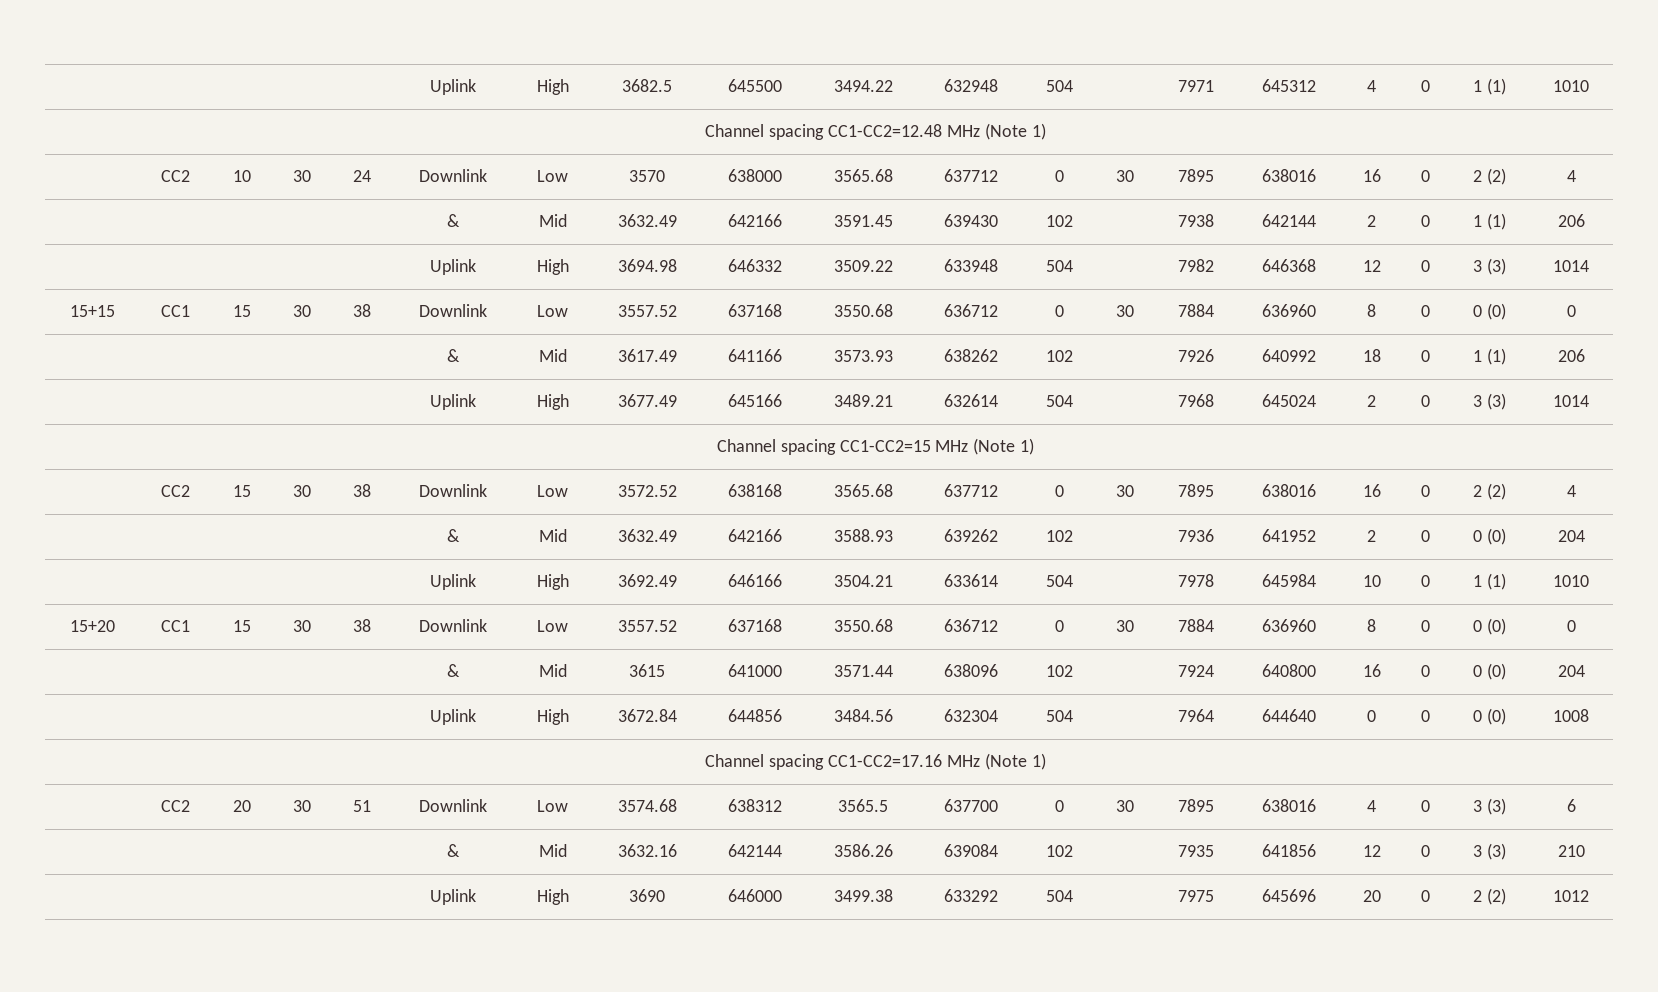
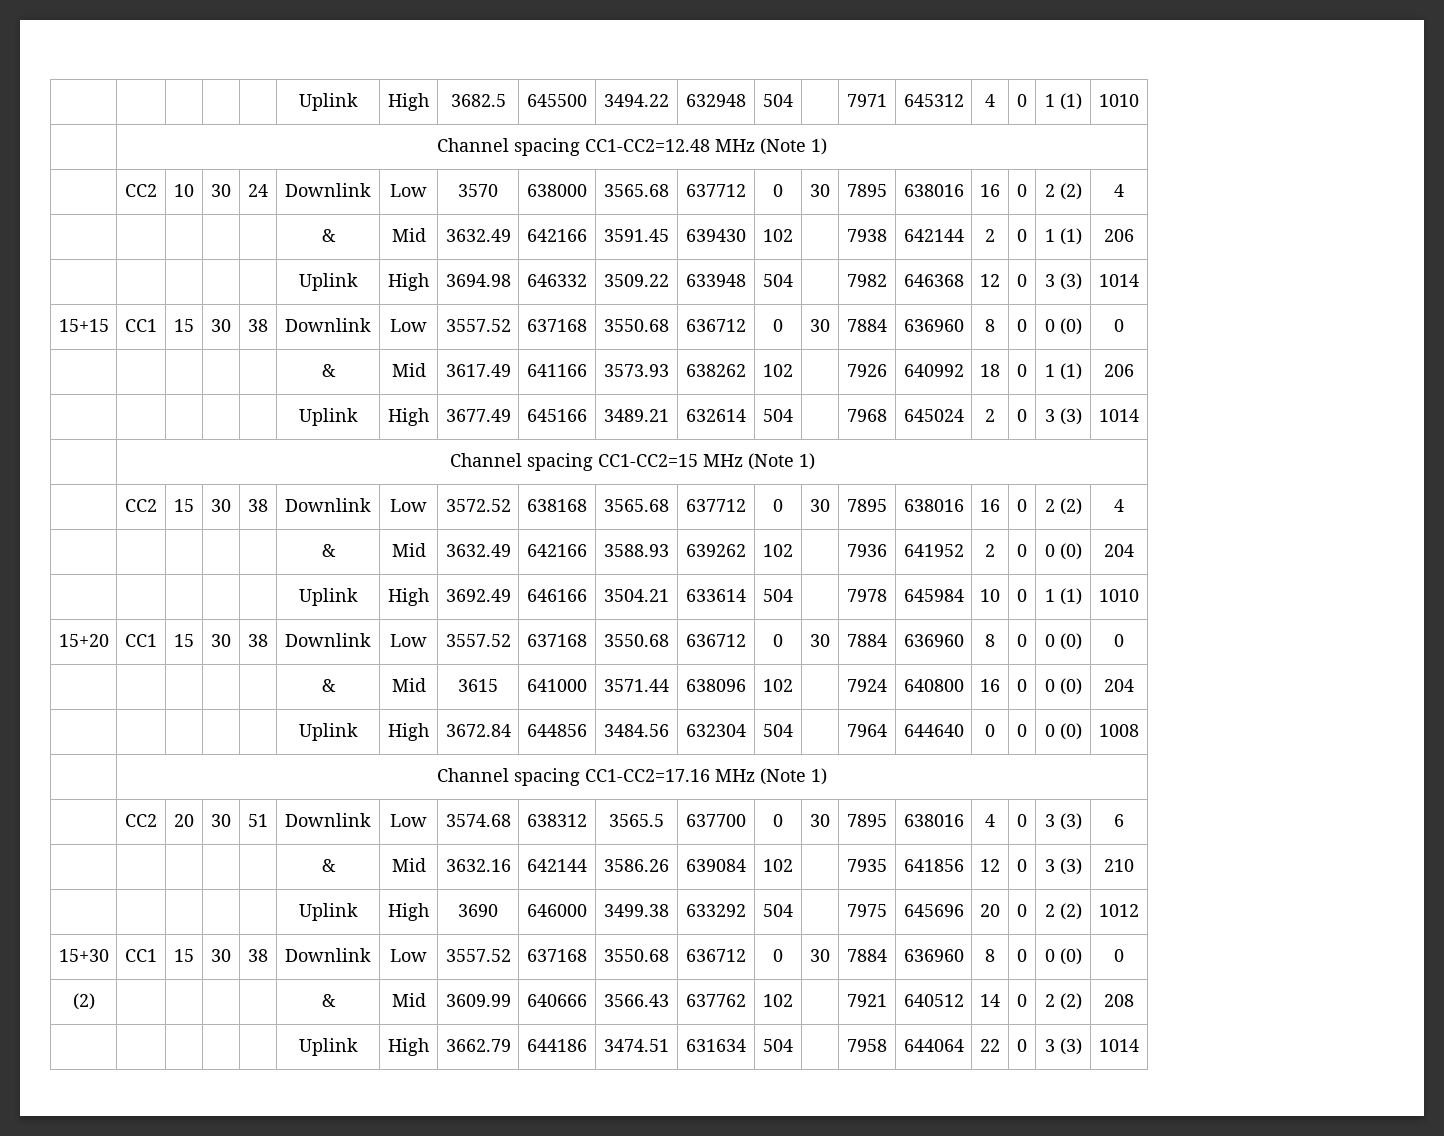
(1589, 896) none -> [58,949,109,962] [125,949,157,962] [174,949,194,962] [211,949,231,962] [248,949,268,962] [285,948,371,962] [390,949,427,962] [445,949,511,962] [527,949,587,962] [604,949,669,962] [686,949,746,962] [773,949,783,962] [810,949,830,962] [847,949,887,962] [903,949,964,962] [985,949,995,962] [1017,949,1027,962] [1044,948,1082,965] [1114,949,1124,962] [72,993,95,1010] [321,994,336,1007] [391,993,426,1007] [445,994,511,1007] [527,994,587,1007] [604,994,669,1007] [686,994,746,1007] [763,994,793,1007] [847,994,887,1007] [903,994,964,1007] [980,994,1000,1007] [1017,994,1027,1007] [1044,993,1082,1010] [1104,994,1134,1007] [298,1038,358,1056] [388,1038,429,1056] [445,1039,511,1052] [527,1039,587,1052] [604,1039,669,1052] [686,1039,746,1052] [763,1039,793,1052] [847,1039,887,1052] [903,1039,964,1052] [980,1039,1000,1052] [1017,1039,1027,1052] [1044,1038,1082,1055] [1099,1039,1139,1052] // 15+30 | CC1 | 15 | 30 | 38 | Downlink | Low | 3557.52 | 637168 | 3550.68 | 636712 | 0 | 30 | 7884 | 636960 | 8 | 0 | 0 (0) | 0 // (2) | | | | | & | Mid | 3609.99 | 640666 | 3566.43 | 637762 | 102 | | 7921 | 640512 | 14 | 0 | 2 (2) | 208 // | | | | | Uplink | High | 3662.79 | 644186 | 3474.51 | 631634 | 504 | | 7958 | 644064 | 22 | 0 | 3 (3) | 1014

